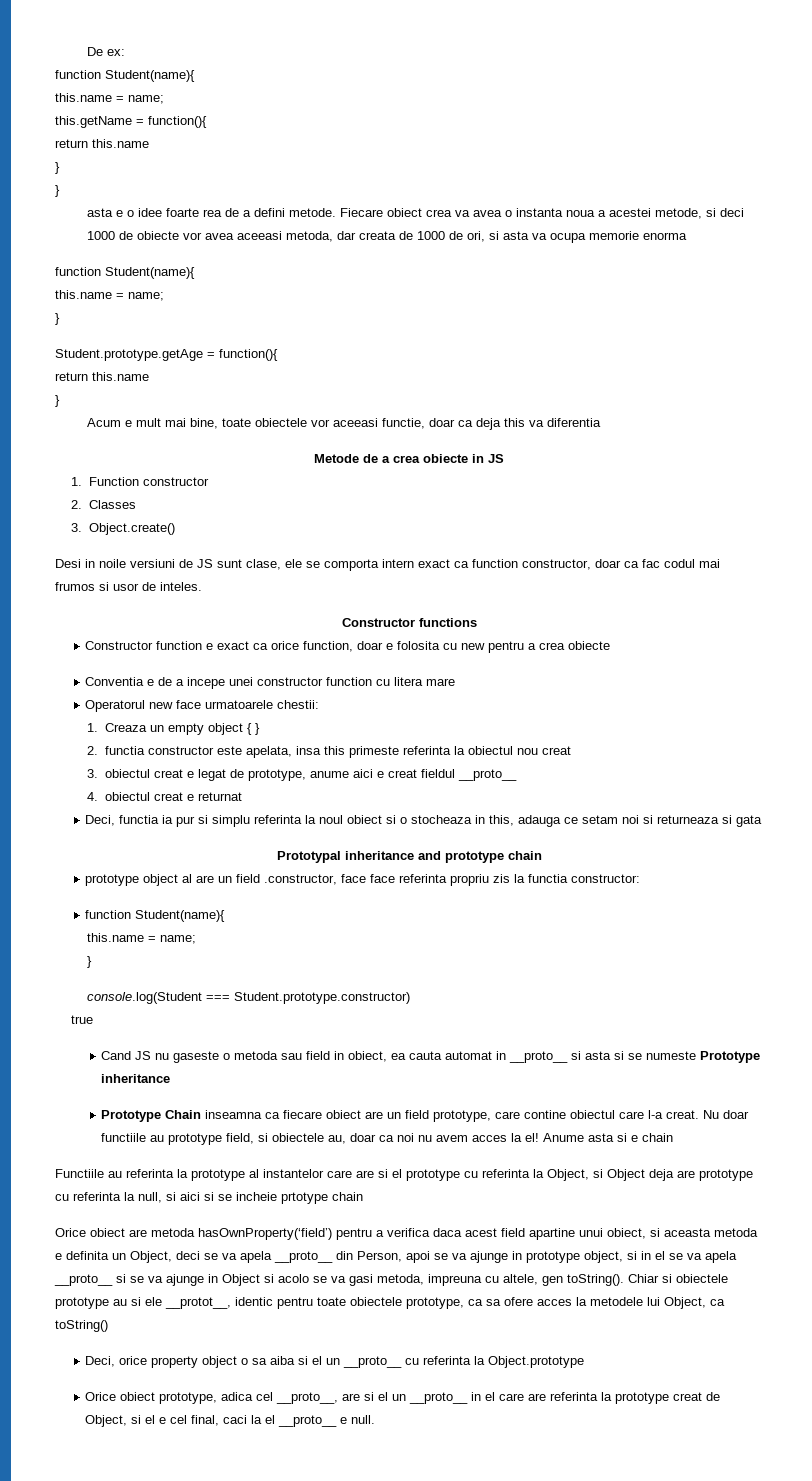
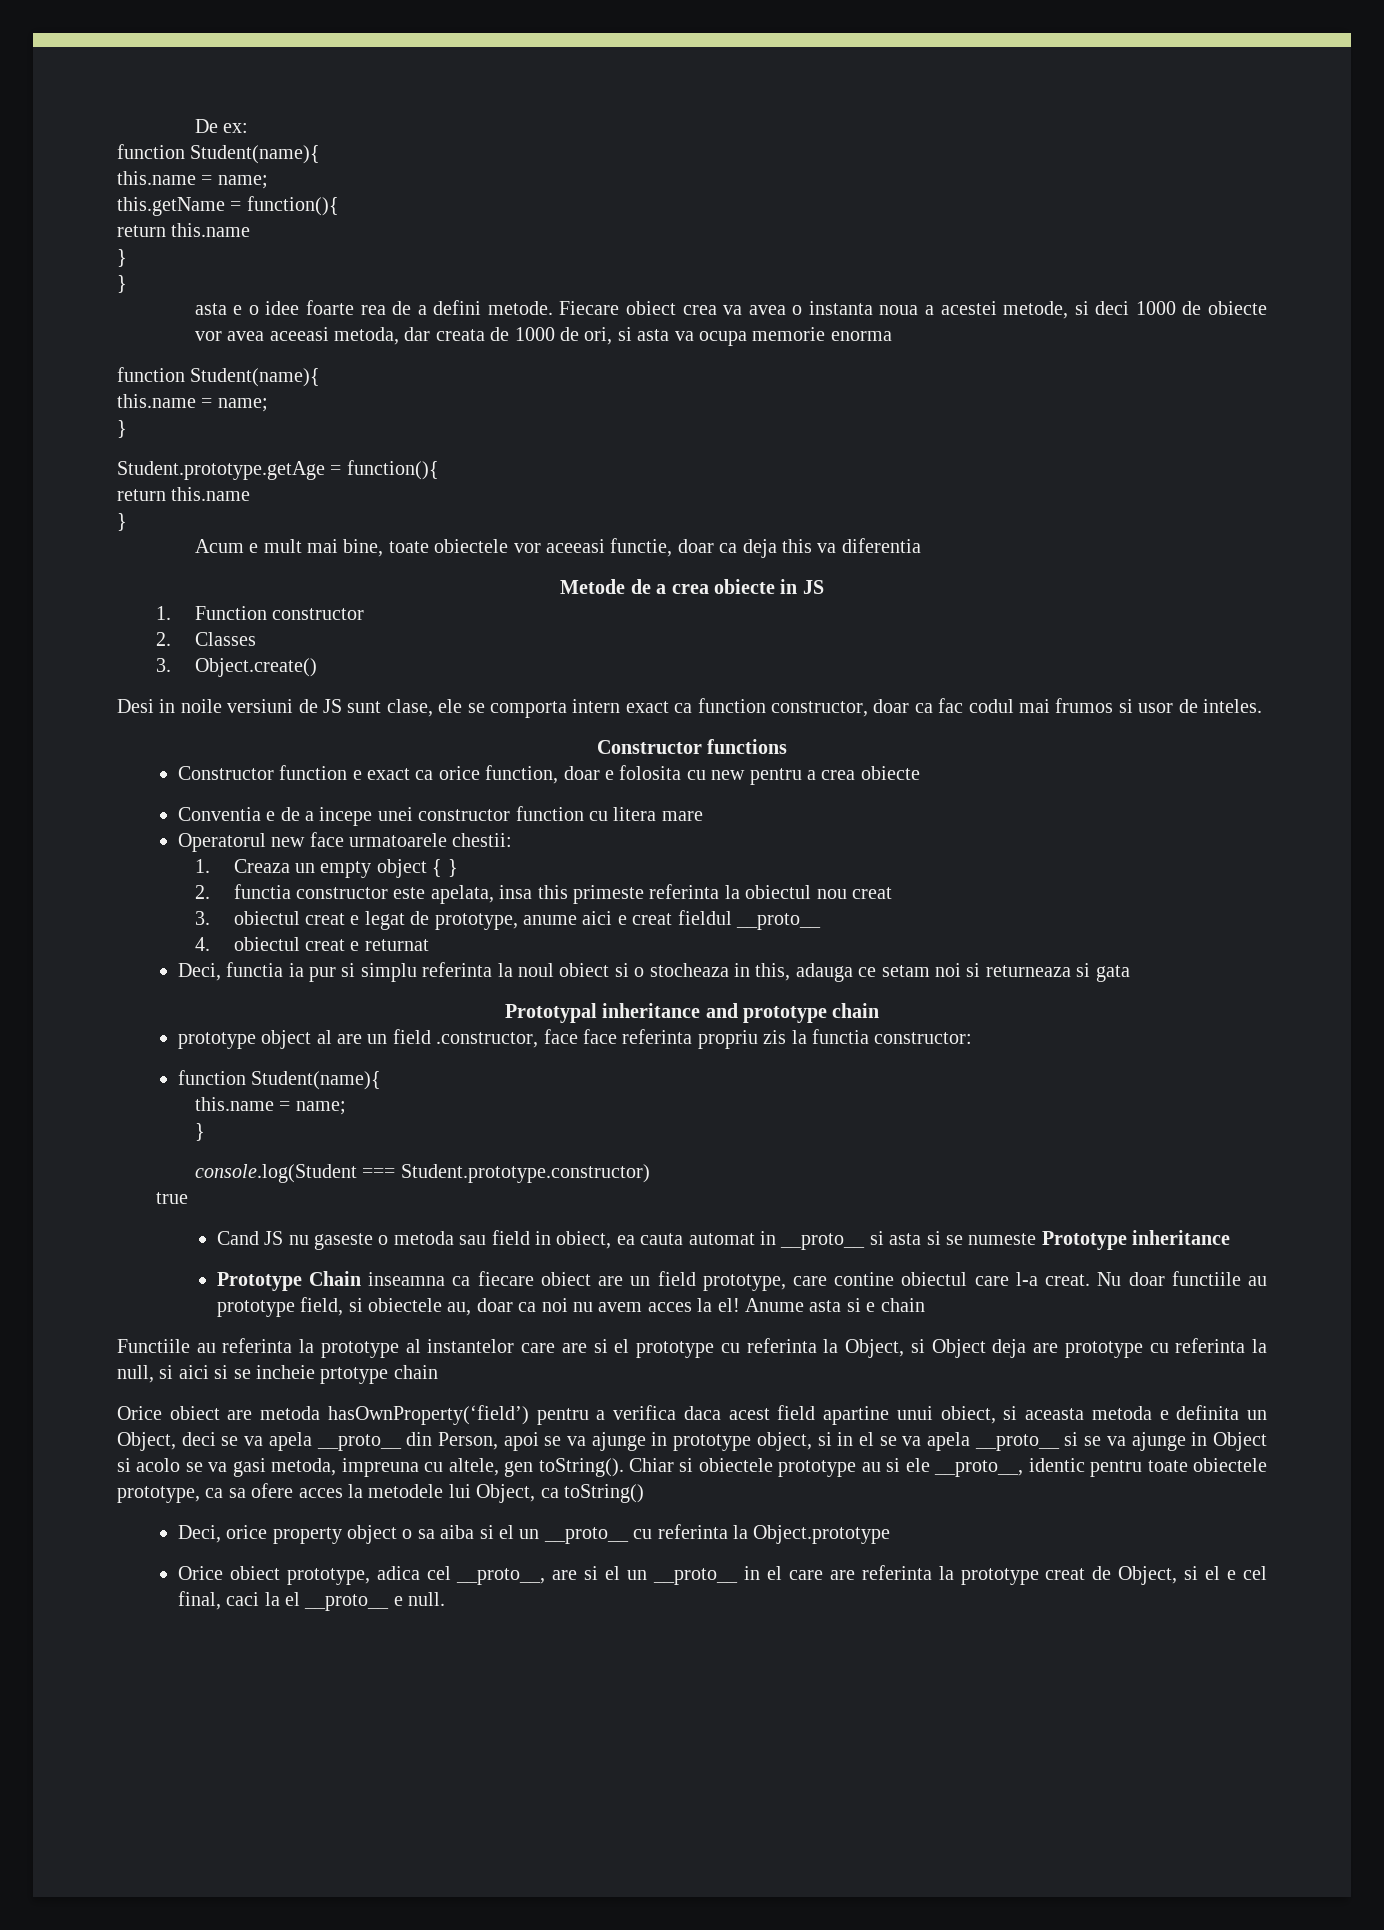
[165,1297,231,1309] __protot__, -> [934,1460,1024,1477] __proto__,

